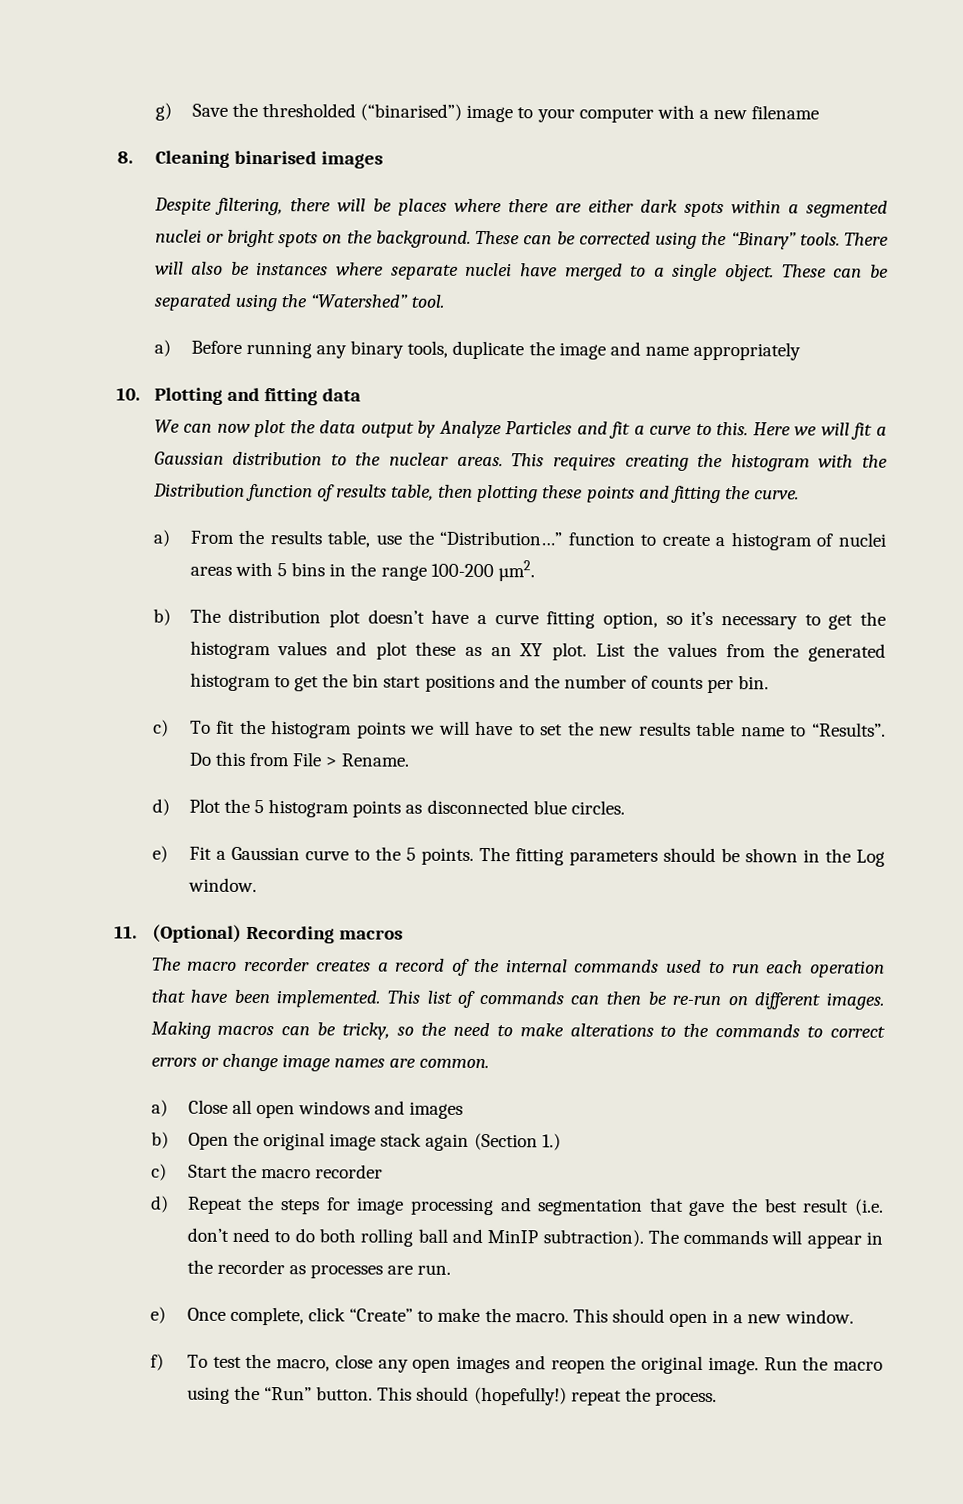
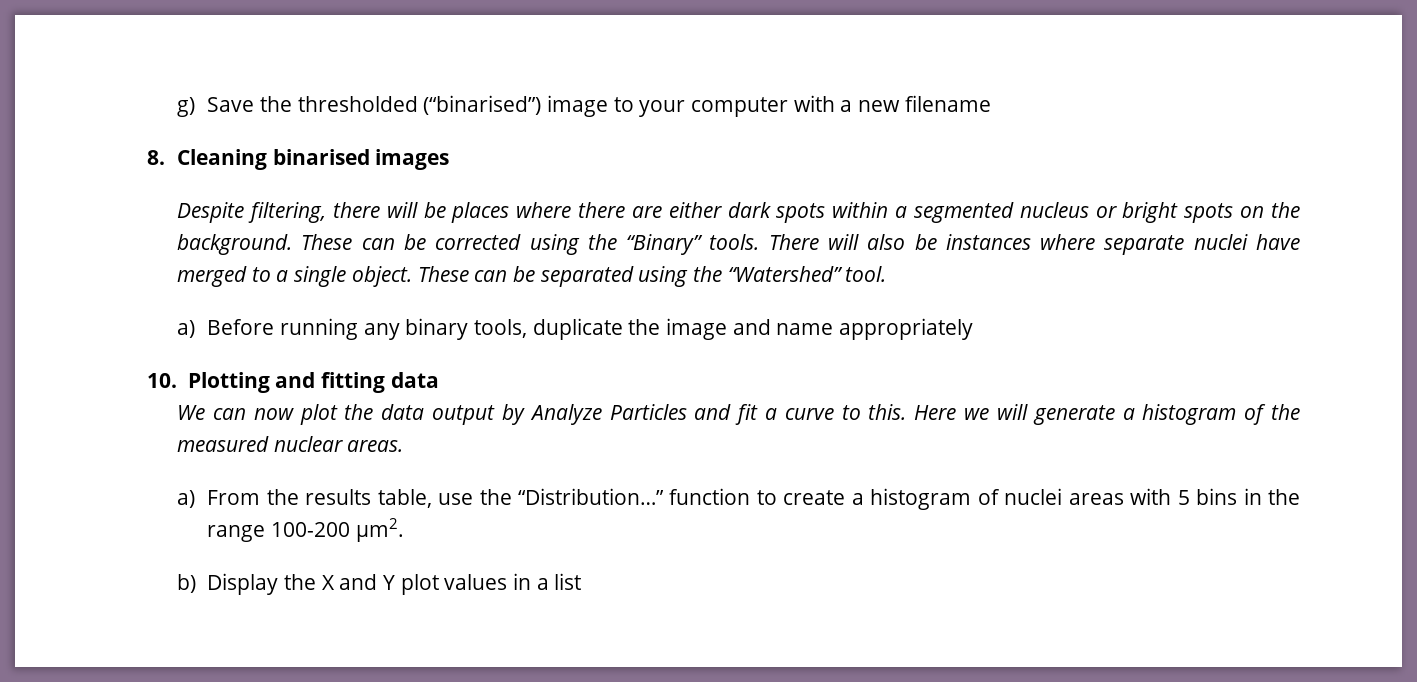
[154,229,202,243] nuclei -> [1019,202,1089,218] nucleus
[851,422,887,440] [153,451,889,472] [152,483,800,504] fit a Gaussian distribution to the nuclear areas. This requires creating the histogram with the Distribution function of results table, then plotting these points and fitting the curve. -> [1032,404,1301,425] [177,436,404,452] generate a histogram of the measured nuclear areas.
[189,608,887,630] [189,640,887,662] [189,672,770,694] [152,719,886,739] [188,751,410,767] [151,798,625,818] [151,845,885,867] [187,877,257,893] [114,924,403,944] [151,957,885,978] [150,989,884,1010] [150,1021,885,1040] [150,1053,490,1072] [150,1099,464,1119] [150,1131,561,1151] [150,1163,384,1181] [149,1195,884,1217] [186,1227,884,1249] [186,1259,452,1279] [149,1306,854,1327] [149,1353,883,1375] [186,1385,717,1407] The distribution plot doesn’t have a curve fitting option, so it’s necessary to get the histogram values and plot these as an XY plot. List the values from the generated histogram to get the bin start positions and the number of counts per bin. // c) To fit the histogram points we will have to set the new results table name to “Results”. Do this from File > Rename. // d) Plot the 5 histogram points as disconnected blue circles. // e) Fit a Gaussian curve to the 5 points. The fitting parameters should be shown in the Log window. // 11. (Optional) Recording macros // The macro recorder creates a record of the internal commands used to run each operation that have been implemented. This list of commands can then be re-run on different images. Making macros can be tricky, so the need to make alterations to the commands to correct errors or change image names are common. // a) Close all open windows and images // b) Open the original image stack again (Section 1.) // c) Start the macro recorder // d) Repeat the steps for image processing and segmentation that gave the best result (i.e. don’t need to do both rolling ball and MinIP subtraction). The commands will appear in the recorder as processes are run. // e) Once complete, click “Create” to make the macro. This should open in a new window. // f) To test the macro, close any open images and reopen the original image. Run the macro using the “Run” button. This should (hopefully!) repeat the process. -> [207,573,582,595] Display the X and Y plot values in a list

